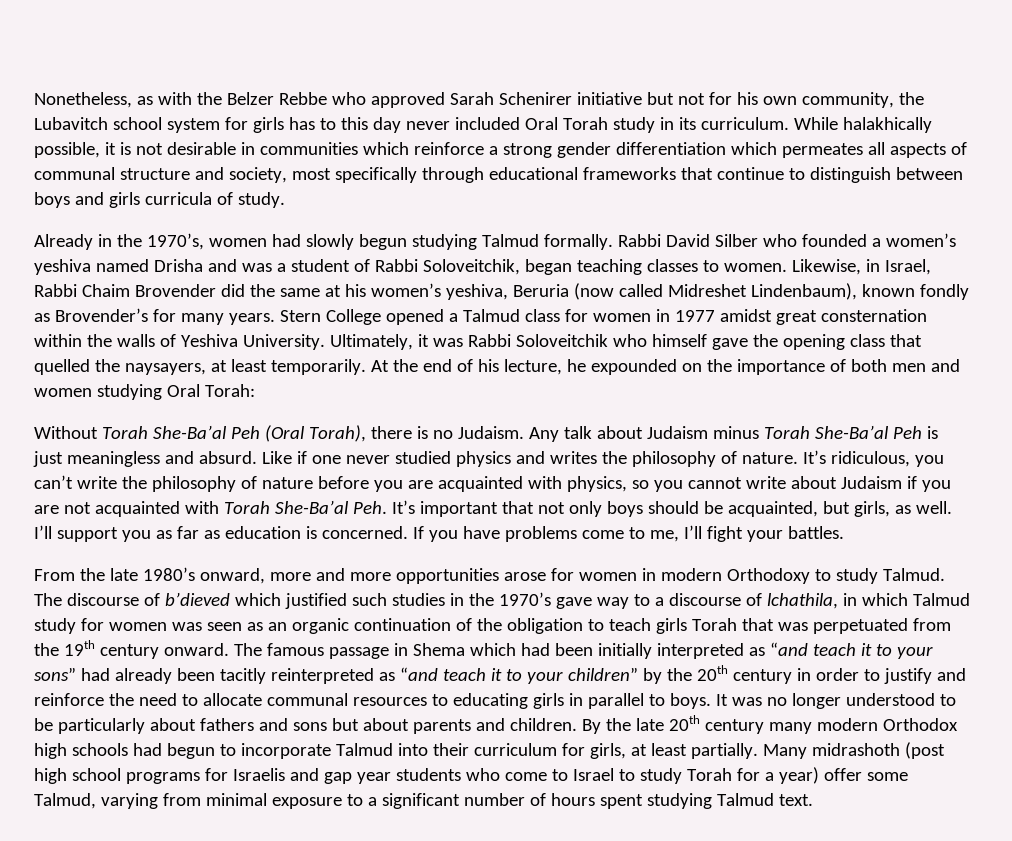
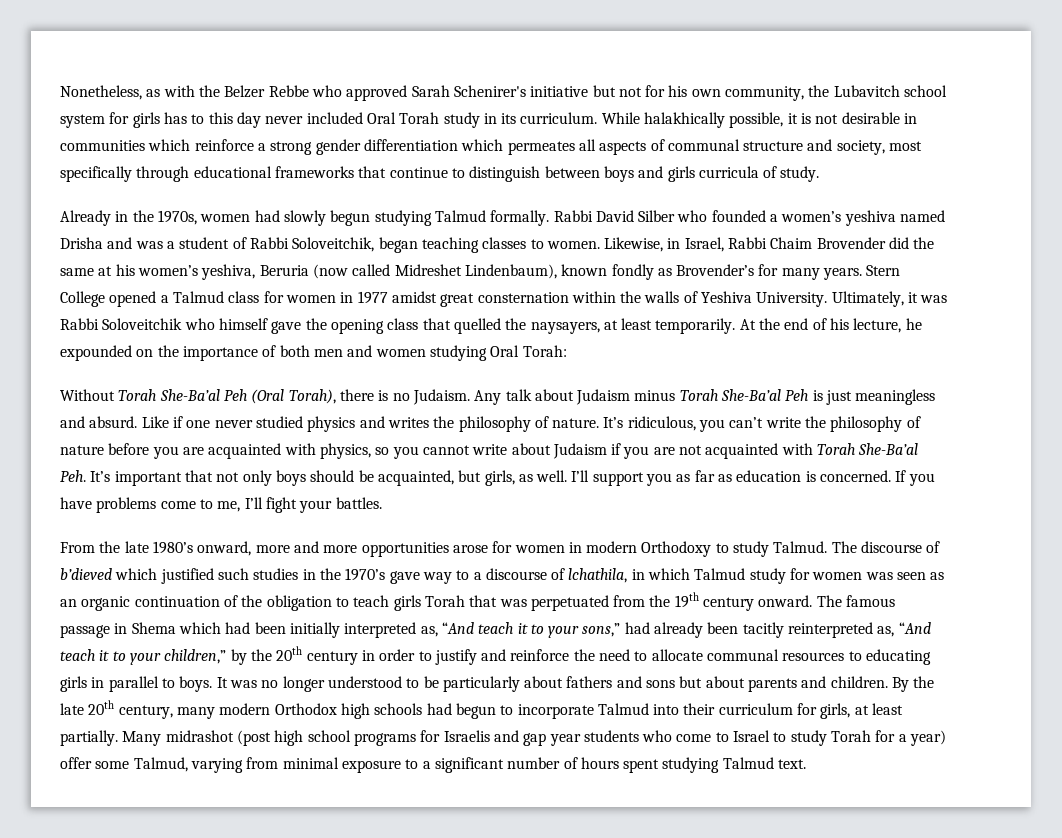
[498,92,572,105] Schenirer -> [453,85,526,97] Schenirer's
[146,233,204,250] 1970’s, -> [157,210,197,225] 1970s,
[748,642,933,659] [34,667,76,681] as “and teach it to your sons” -> [420,622,621,638] as, “And teach it to your sons,”
[378,667,638,684] as “and teach it to your children” -> [877,622,931,637] [60,649,227,665] as, “And teach it to your children,”
[704,719,764,734] century -> [118,705,173,719] century,
[811,743,900,756] midrashoth -> [165,730,234,742] midrashot

